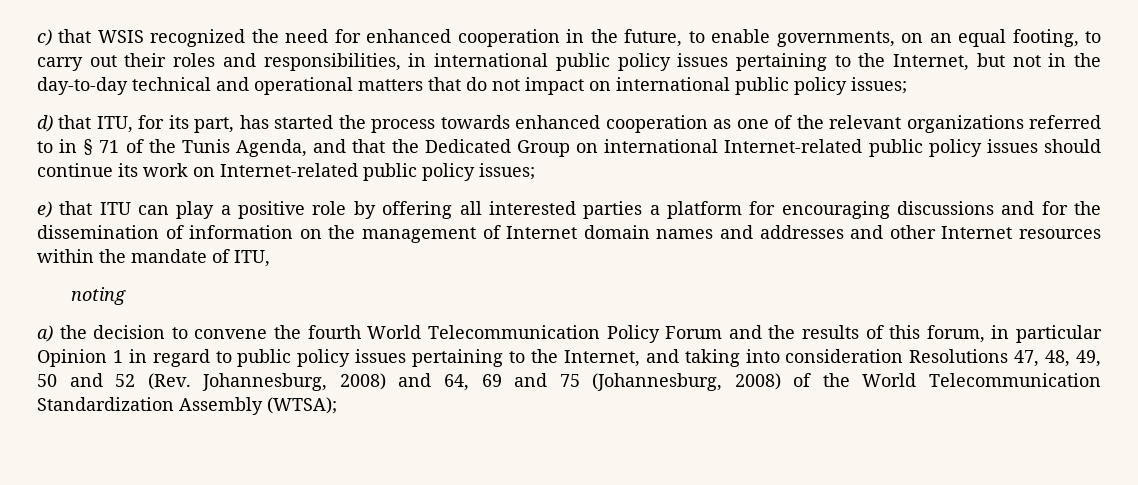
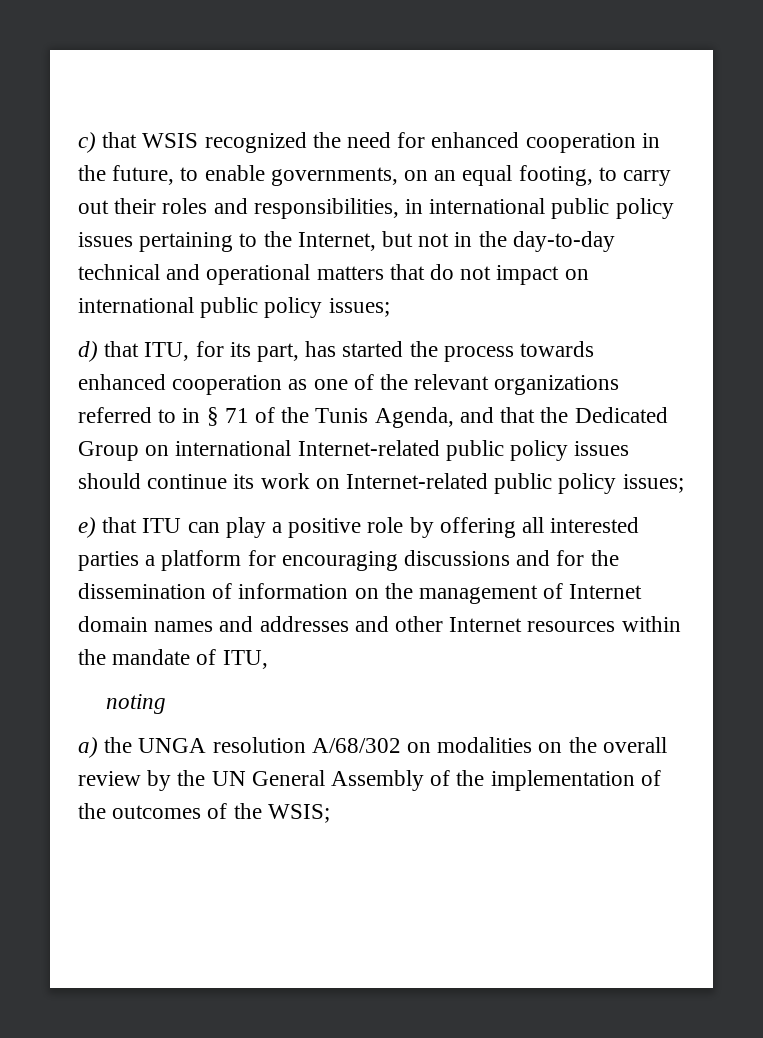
[93,325,1102,343] [37,349,1102,367] [37,373,1101,391] [37,397,337,415] decision to convene the fourth World Telecommunication Policy Forum and the results of this forum, in particular Opinion 1 in regard to public policy issues pertaining to the Internet, and taking into consideration Resolutions 47, 48, 49, 50 and 52 (Rev. Johannesburg, 2008) and 64, 69 and 75 (Johannesburg, 2008) of the World Telecommunication Standardization Assembly (WTSA); -> [138,737,667,753] [78,770,661,791] [78,803,330,823] UNGA resolution A/68/302 on modalities on the overall review by the UN General Assembly of the implementation of the outcomes of the WSIS;

